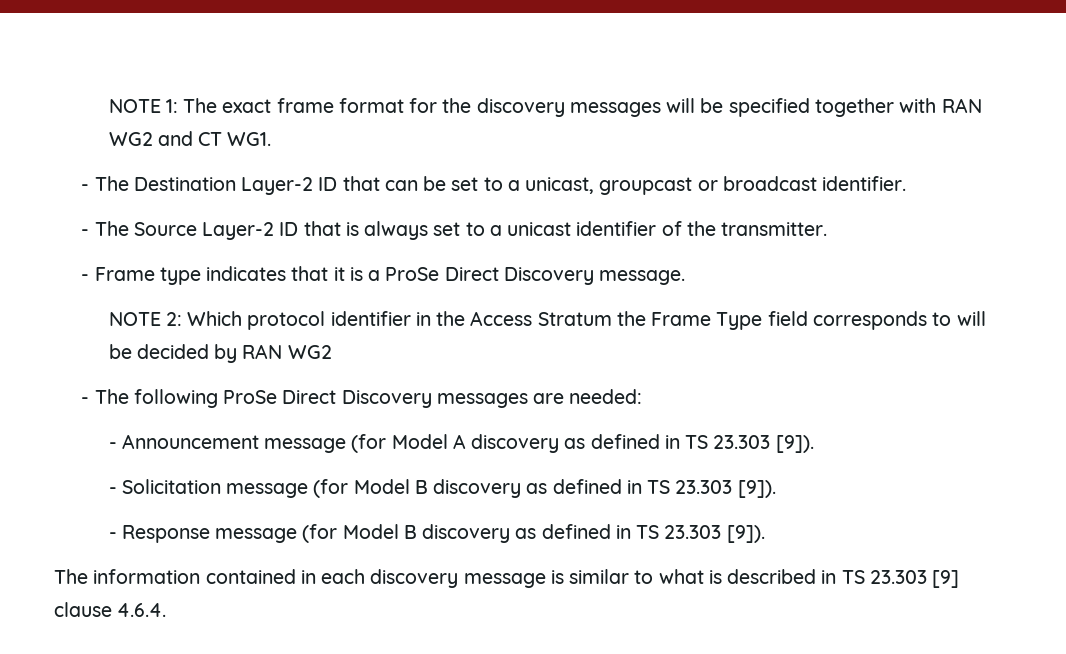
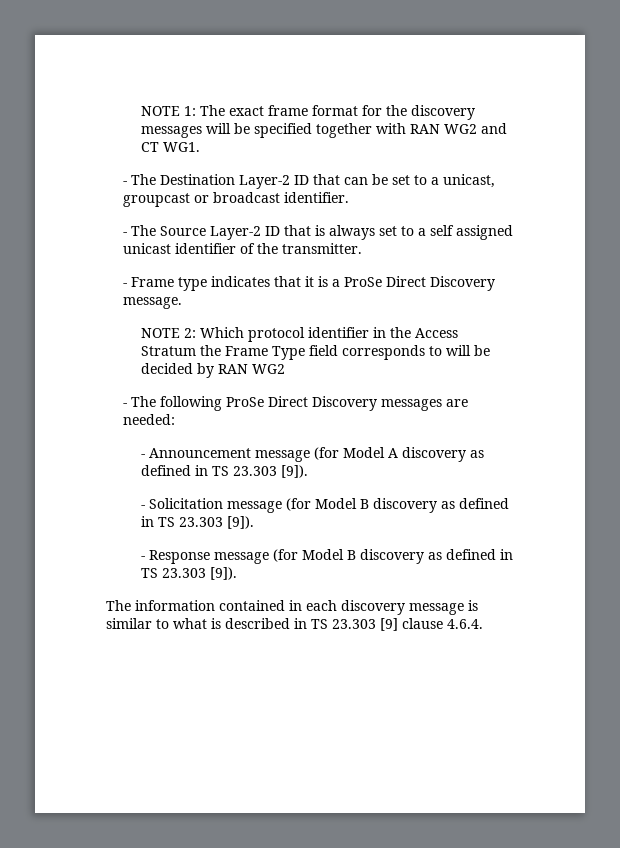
(502, 230) none -> [430,225,514,240] self assigned

